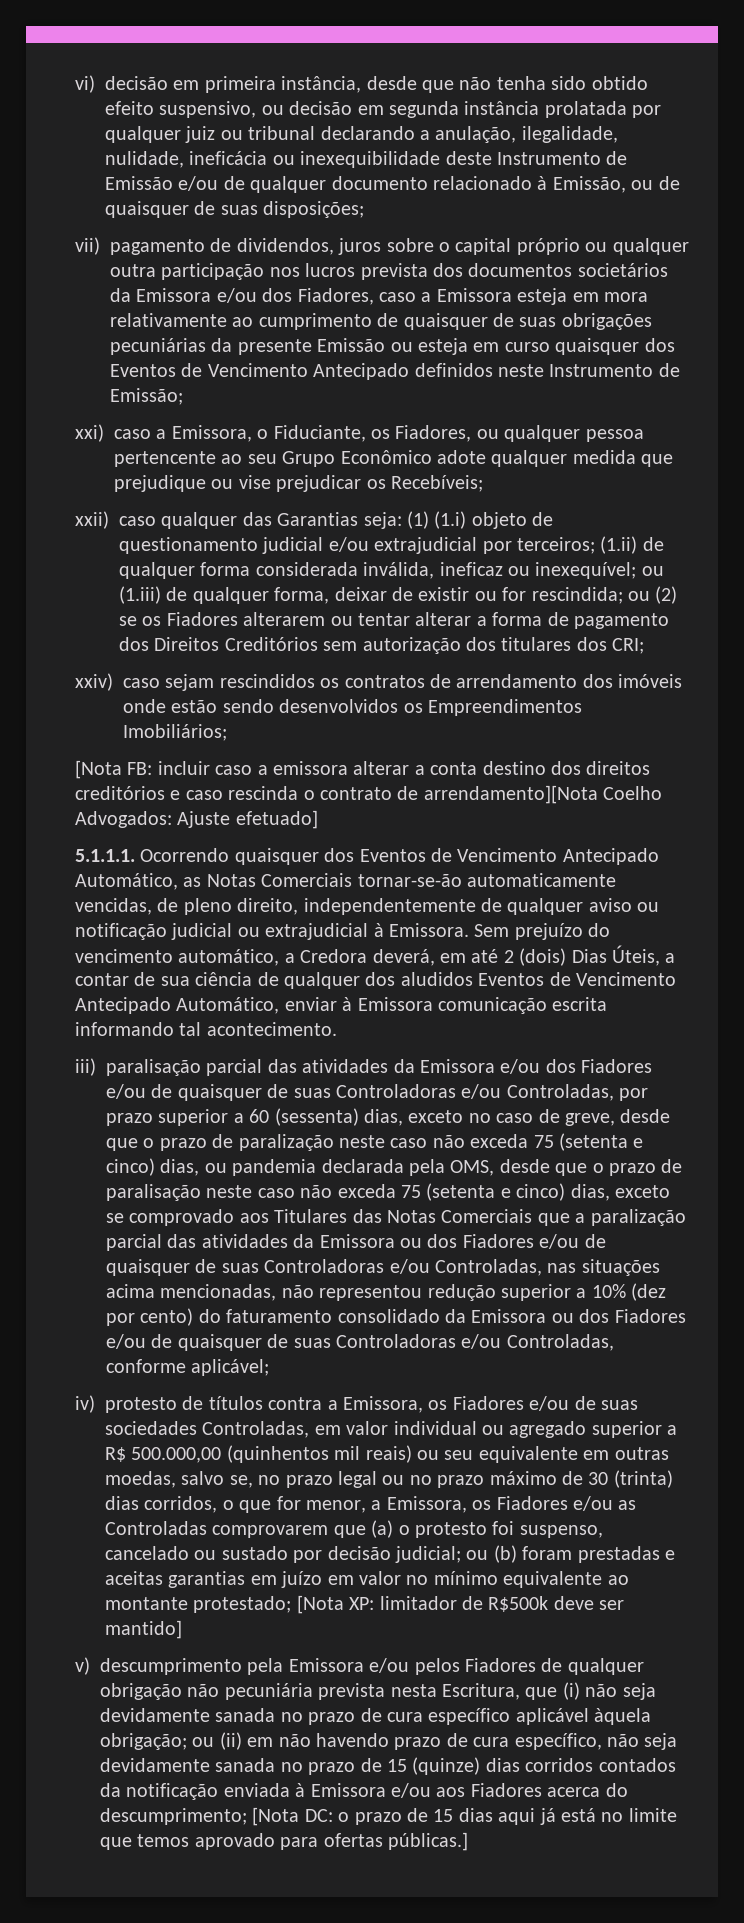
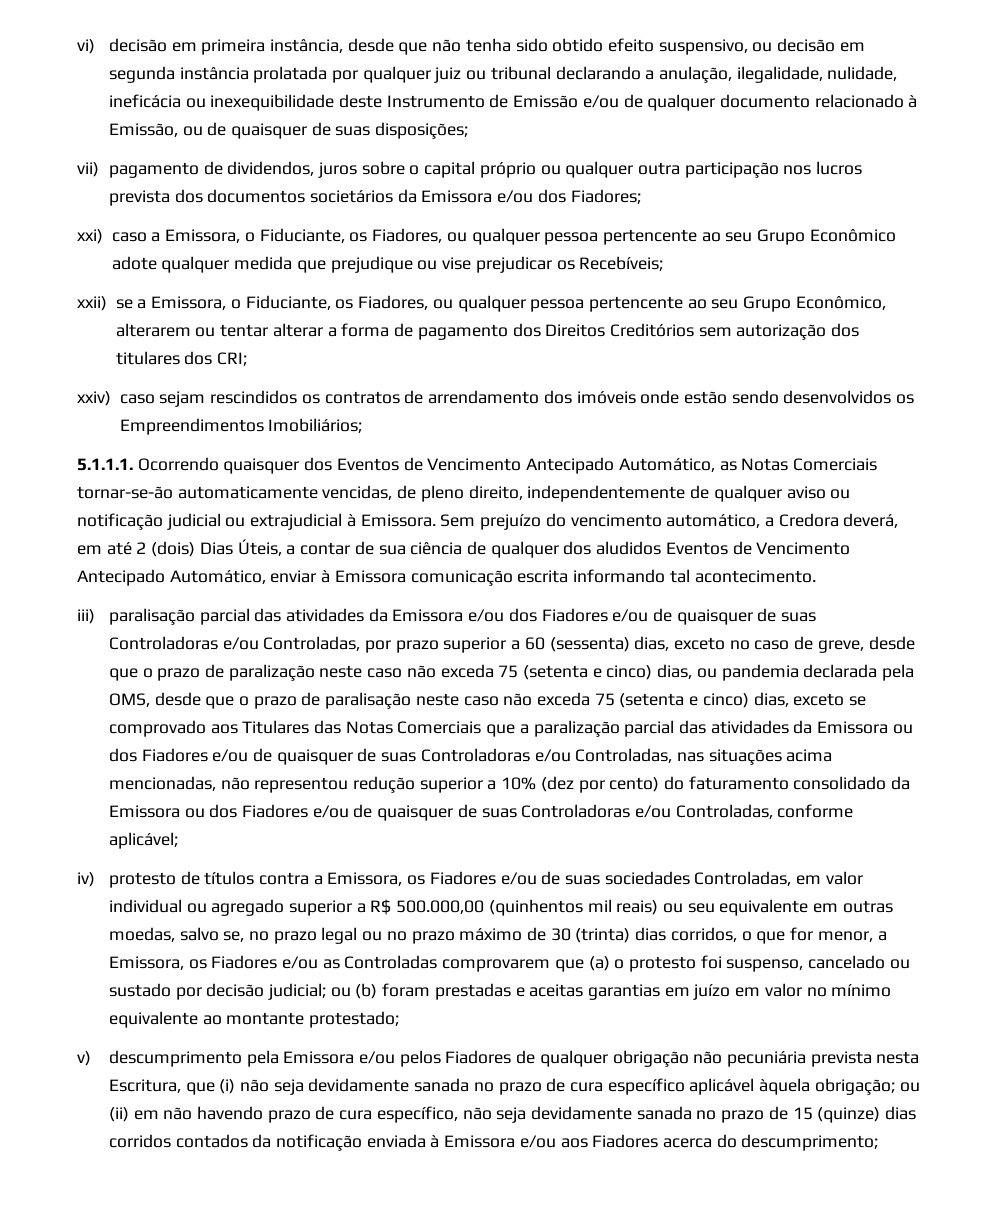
[297,288,648,305] [110,313,652,330] [110,338,675,355] [110,363,680,380] [110,388,183,405] Fiadores, caso a Emissora esteja em mora relativamente ao cumprimento de quaisquer de suas obrigações pecuniárias da presente Emissão ou esteja em curso quaisquer dos Eventos de Vencimento Antecipado definidos neste Instrumento de Emissão; -> [570,189,641,204] Fiadores;
[119,511,554,529] [119,536,664,554] [119,562,664,579] [119,586,678,604] [119,612,238,626] caso qualquer das Garantias seja: (1) (1.i) objeto de questionamento judicial e/ou extrajudicial por terceiros; (1.ii) de qualquer forma considerada inválida, ineficaz ou inexequível; ou (1.iii) de qualquer forma, deixar de existir ou for rescindida; ou (2) se os Fiadores -> [115,295,886,312] se a Emissora, o Fiduciante, os Fiadores, ou qualquer pessoa pertencente ao seu Grupo Econômico,
[75,760,651,779] [75,785,663,804] [75,810,318,829] // [Nota FB: incluir caso a emissora alterar a conta destino dos direitos creditórios e caso rescinda o contrato de arrendamento][Nota Coelho Advogados: Ajuste efetuado] -> (363, 425) none
[296,1595,625,1614] [105,1620,182,1639] [Nota XP: limitador de R$500k deve ser mantido] -> (399, 1019) none
[252,1807,677,1826] [100,1832,468,1851] [Nota DC: o prazo de 15 dias aqui já está no limite que temos aprovado para ofertas públicas.] -> (879, 1142) none

